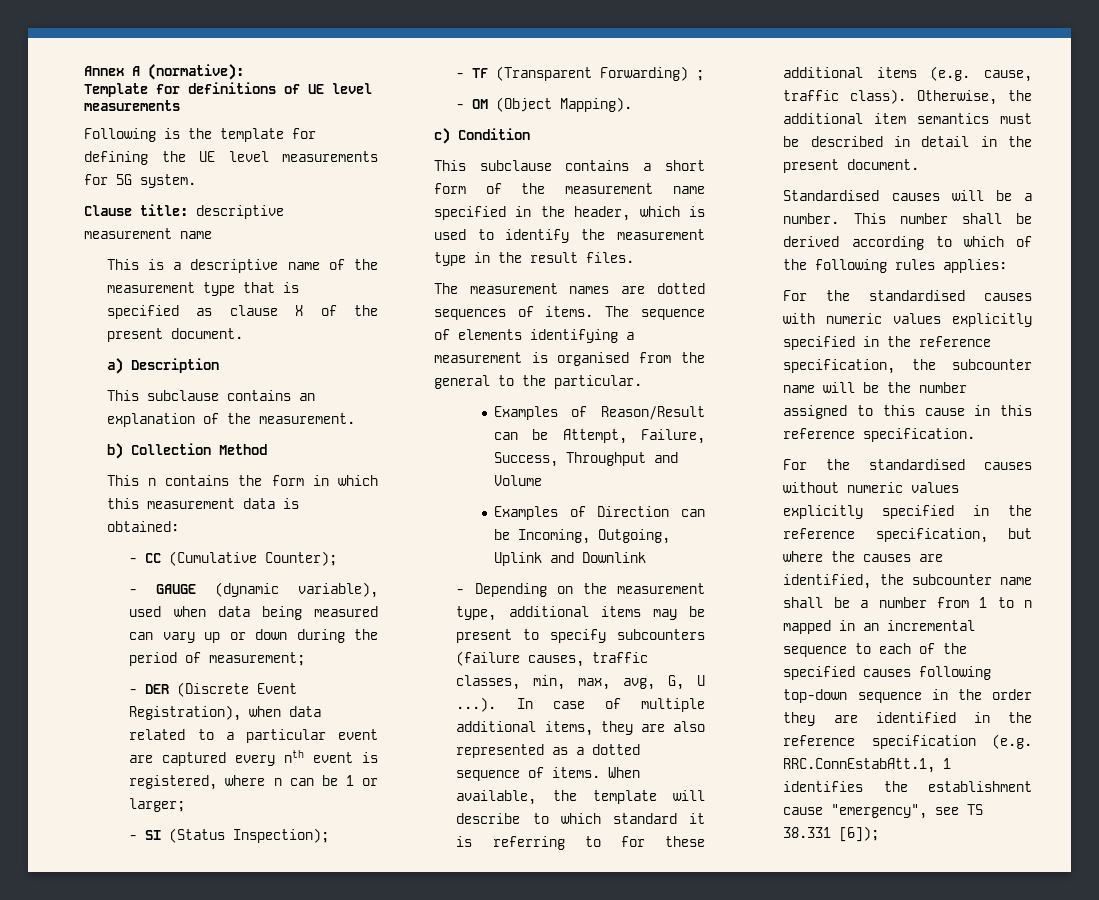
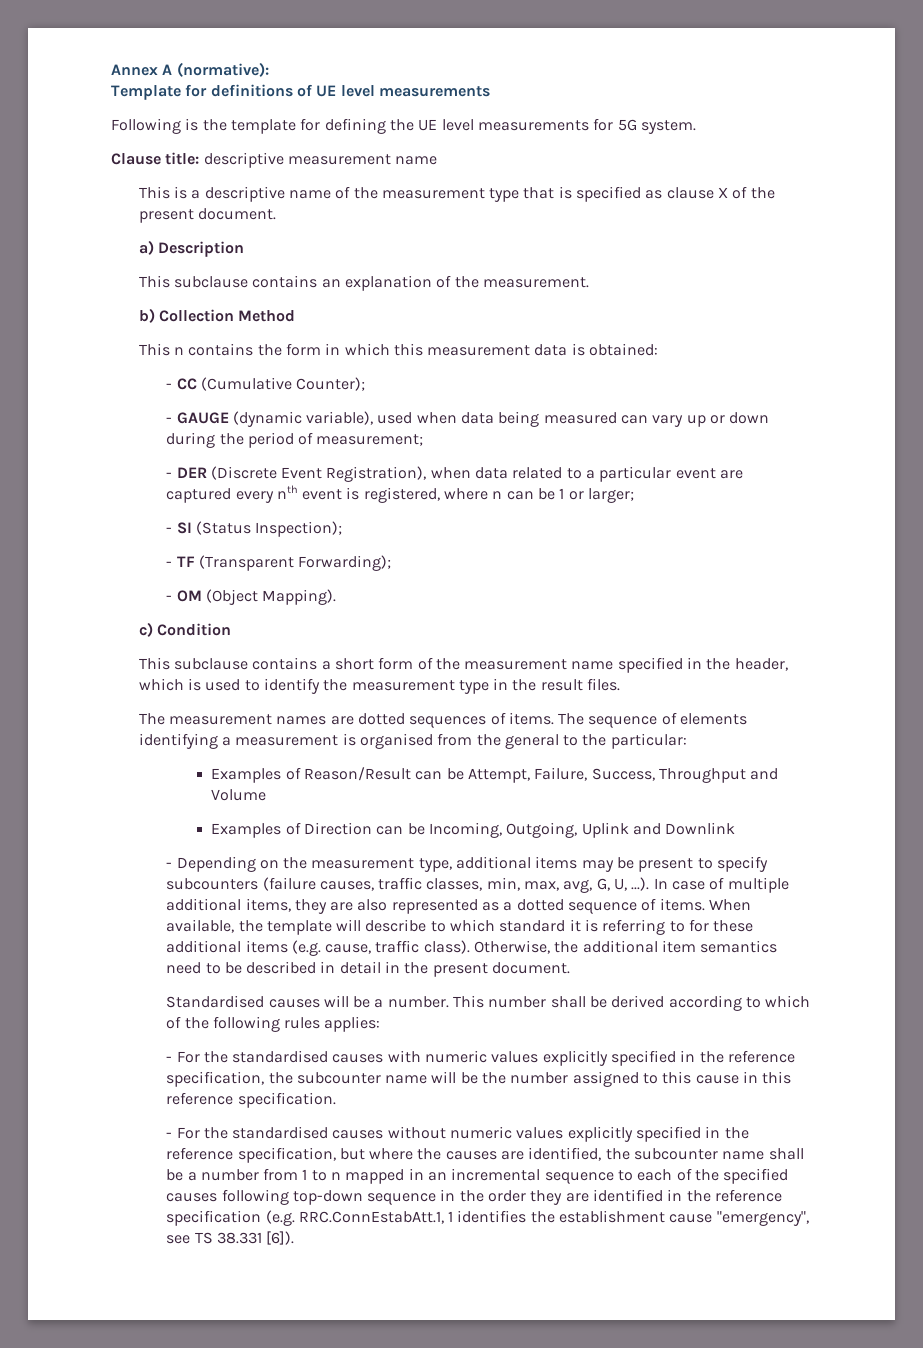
[600,66,705,81] Forwarding) ; -> [298,555,392,571] Forwarding);
[553,375,642,389] particular. -> [610,733,687,749] particular:
[697,675,705,686] U -> [614,878,628,891] U,
[1000,113,1032,124] must -> [166,962,221,974] need to
(1008, 266) none -> [166,1056,173,1062] -
(976, 435) none -> [166,1132,173,1138] -
[839,826,880,842] [6]); -> [266,1231,295,1245] [6]).

